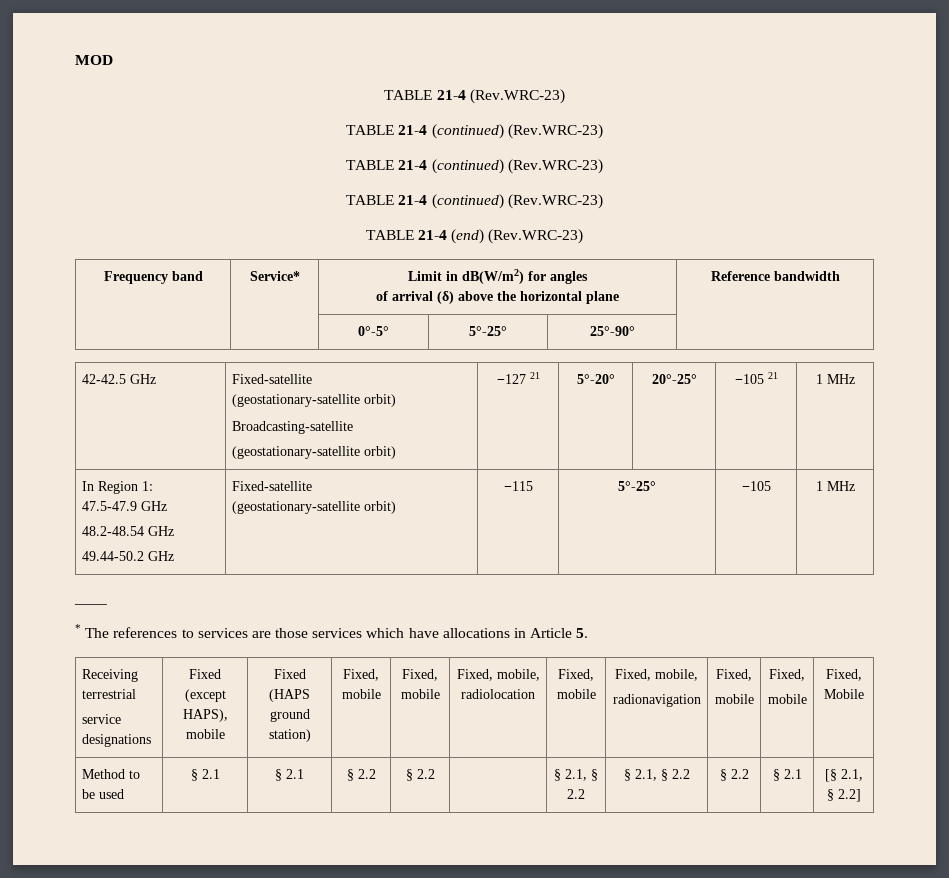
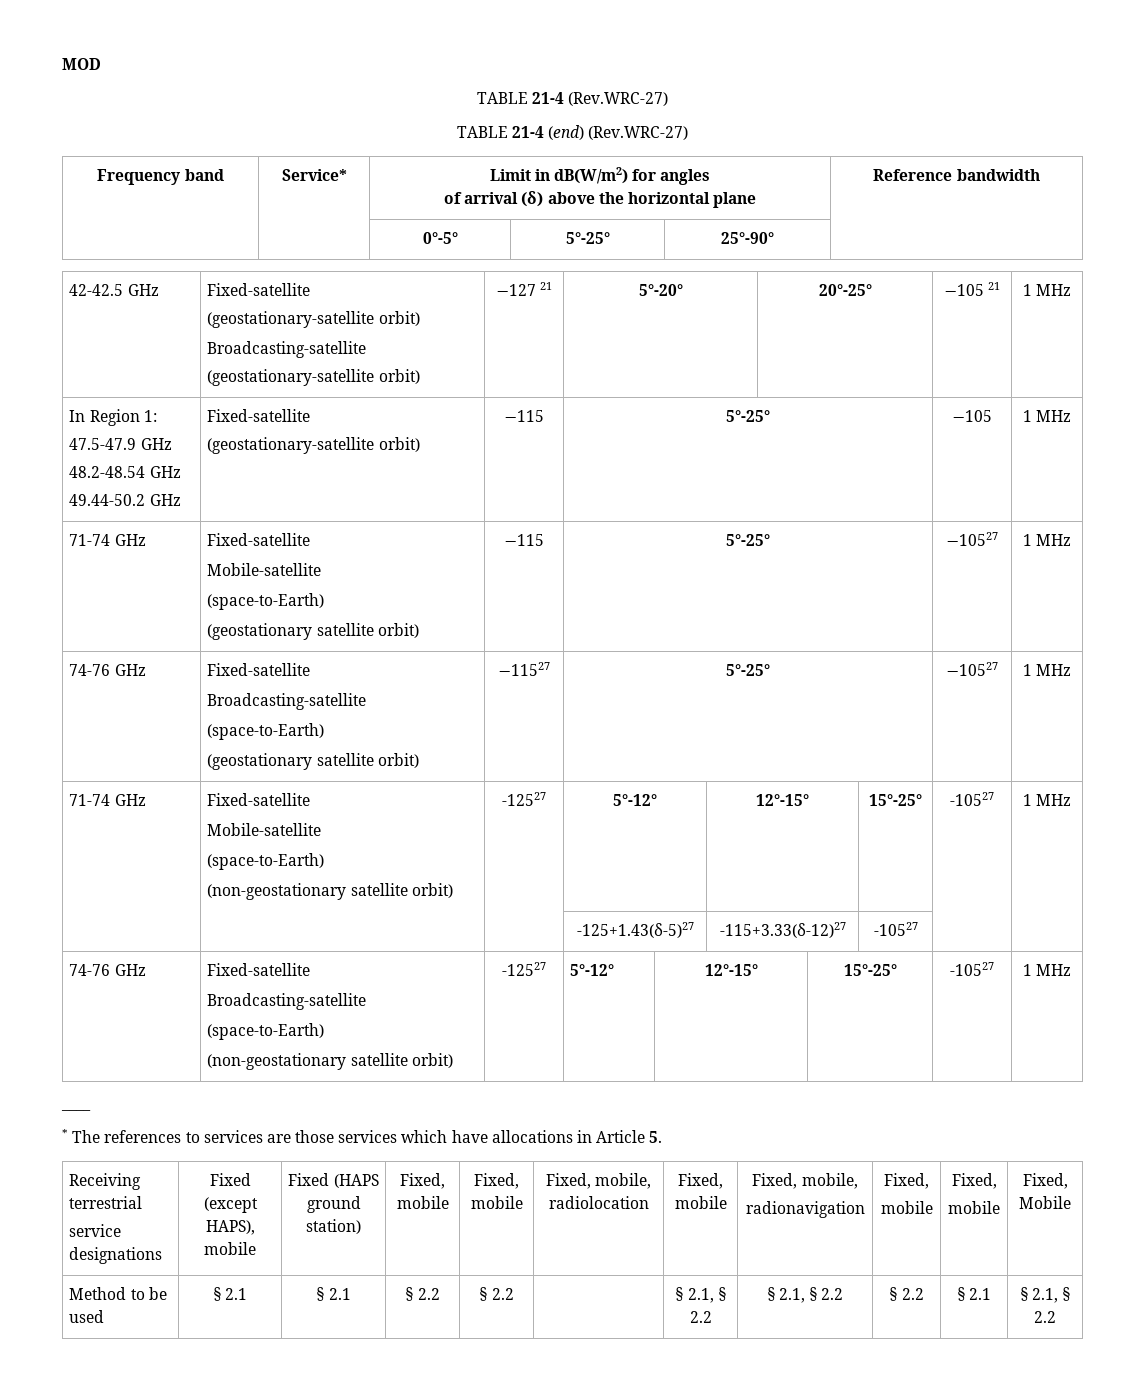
[469,89,565,104] [346,124,603,139] [346,159,603,174] [346,194,603,209] (Rev.WRC-23) // TABLE 21-4 (continued) (Rev.WRC-23) // TABLE 21-4 (continued) (Rev.WRC-23) // TABLE 21-4 (continued) (Rev.WRC-23) -> [568,92,669,106] (Rev.WRC-27)
[488,229,584,244] (Rev.WRC-23) -> [588,126,689,140] (Rev.WRC-27)
(855, 486) none -> [69,534,146,546] [207,533,311,546] [207,563,322,576] [207,593,325,610] [207,623,419,640] [504,534,544,546] [726,534,770,546] [946,532,998,546] [1022,534,1072,546] [69,664,146,676] [207,663,311,676] [207,693,367,710] [207,723,325,740] [207,753,419,770] [498,662,550,676] [726,664,770,676] [946,662,998,676] [1022,664,1072,676] [69,794,146,806] [207,793,311,806] [207,823,322,836] [207,853,325,870] [207,883,453,900] [502,792,546,806] [613,794,657,806] [756,794,809,806] [869,794,922,806] [950,792,994,806] [1022,794,1072,806] [576,922,694,938] [719,922,846,938] [873,922,918,936] [69,964,146,976] [207,963,311,976] [207,993,367,1010] [207,1023,325,1040] [207,1053,453,1070] [502,962,546,976] [570,964,615,976] [704,964,758,976] [843,964,897,976] [950,962,994,976] [1022,964,1072,976] // 71-74 GHz | Fixed-satellite // Mobile-satellite // (space-to-Earth) // (geostationary satellite orbit) | −115 | 5°-25° | −10527 | 1 MHz // 74-76 GHz | Fixed-satellite // Broadcasting-satellite // (space-to-Earth) // (geostationary satellite orbit) | −11527 | 5°-25° | −10527 | 1 MHz // 71-74 GHz | Fixed-satellite // Mobile-satellite // (space-to-Earth) // (non-geostationary satellite orbit) | -12527 | 5°-12° | 12°-15° | 15°-25° | -10527 | 1 MHz // | | | -125+1.43(δ-5)27 | -115+3.33(δ-12)27 | -10527 | | // 74-76 GHz | Fixed-satellite // Broadcasting-satellite // (space-to-Earth) // (non-geostationary satellite orbit) | -12527 | 5°-12° | 12°-15° | 15°-25° | -10527 | 1 MHz
[824,769,863,782] [826,789,861,802] [§ 2.1, § 2.2] -> [1019,1287,1071,1303] [1034,1311,1056,1323] § 2.1, § 2.2

